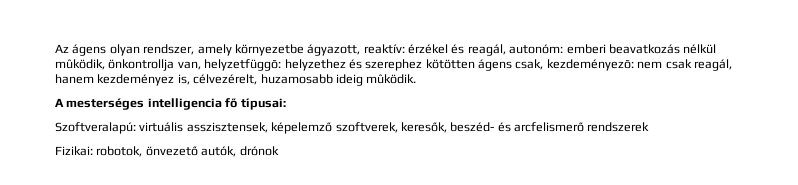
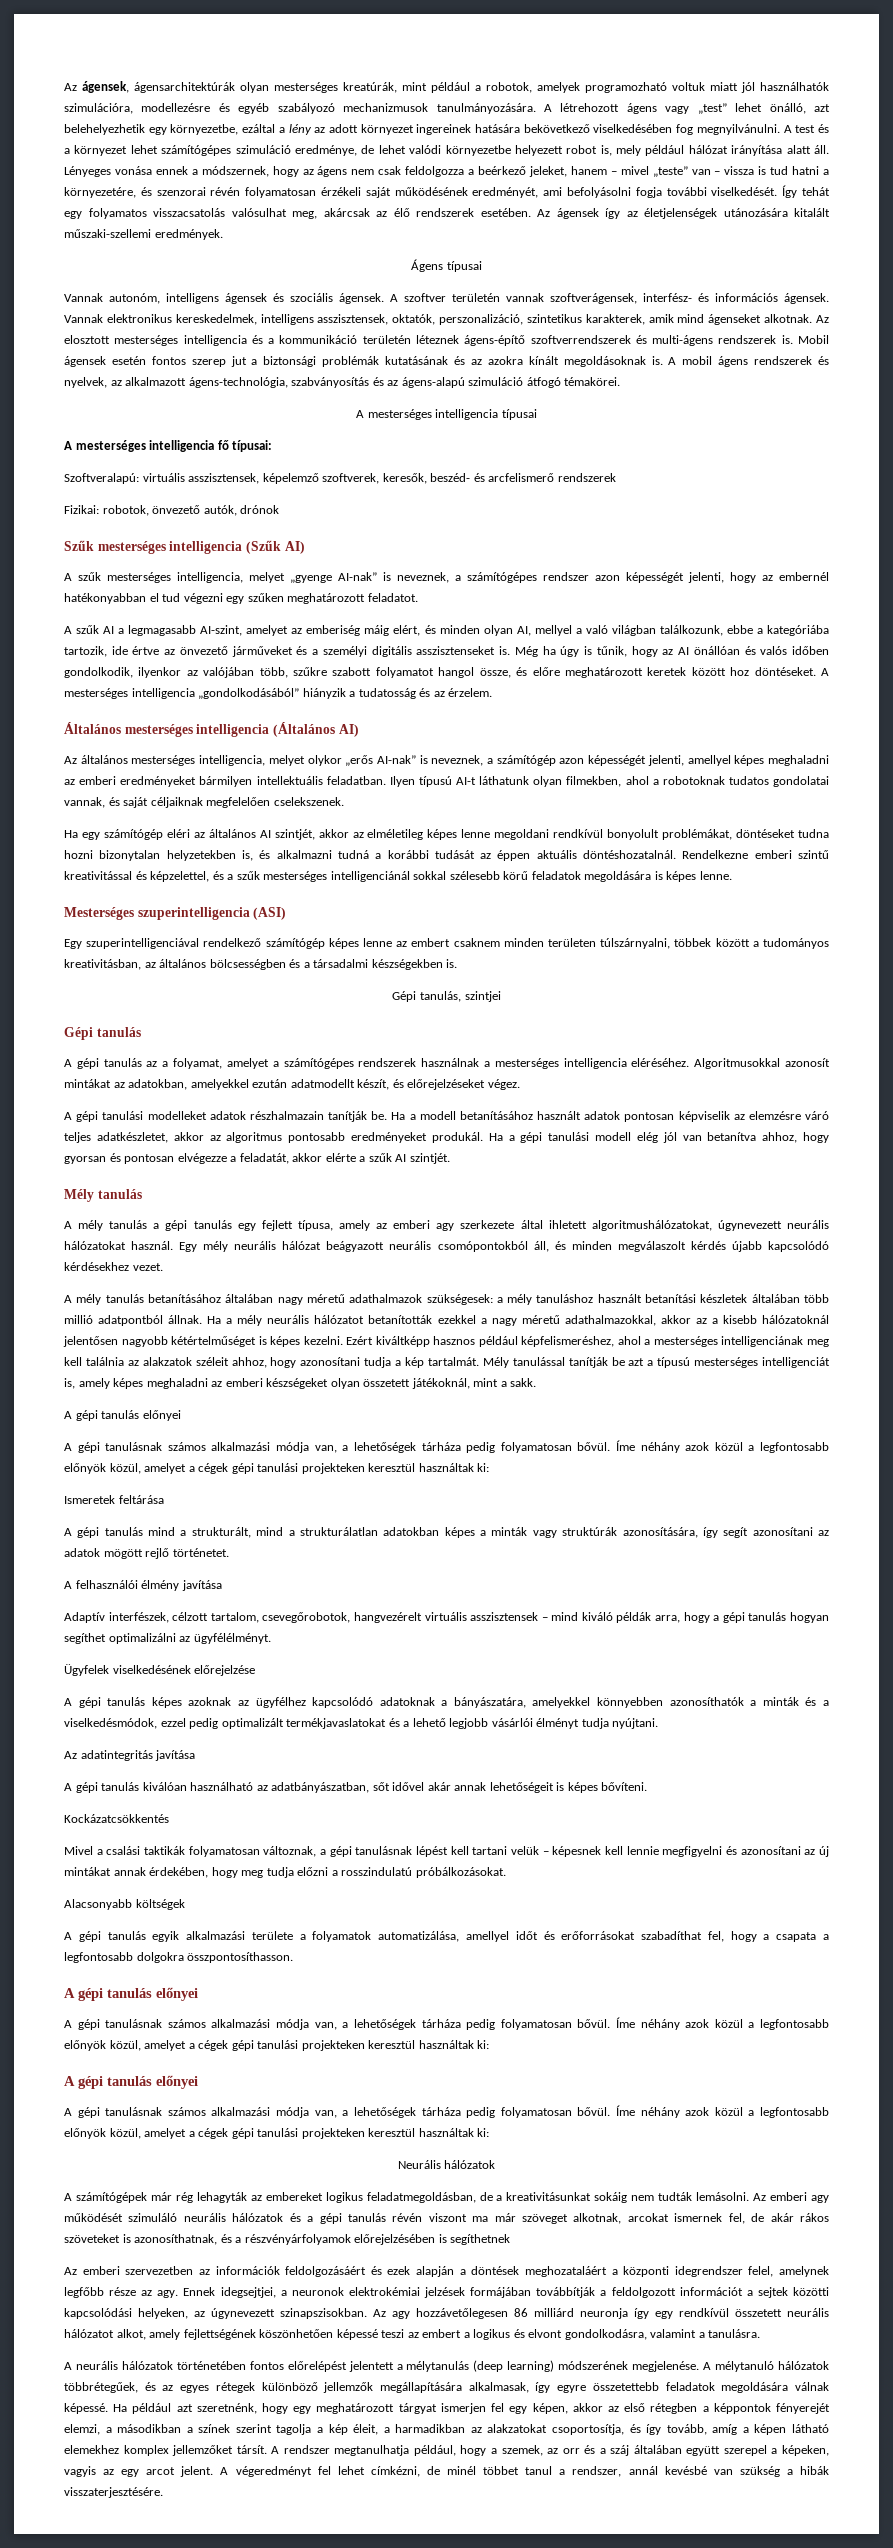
[55,44,717,56] [55,59,732,71] [55,74,417,86] Az ágens olyan rendszer, amely környezetbe ágyazott, reaktív: érzékel és reagál, autonóm: emberi beavatkozás nélkül mûködik, önkontrollja van, helyzetfüggõ: helyzethez és szerephez kötötten ágens csak, kezdeményezõ: nem csak reagál, hanem kezdeményez is, célvezérelt, huzamosabb ideig mûködik. -> [64,81,829,93] [64,103,831,114] [64,124,829,135] [64,145,830,156] [64,166,829,177] [64,185,830,198] [64,208,830,219] [64,229,223,240] [411,259,482,272] [64,293,829,304] [64,314,829,325] [64,335,830,346] [64,356,830,367] [64,377,621,388] [356,409,537,420] Az ágensek, ágensarchitektúrák olyan mesterséges kreatúrák, mint például a robotok, amelyek programozható voltuk miatt jól használhatók szimulációra, modellezésre és egyéb szabályozó mechanizmusok tanulmányozására. A létrehozott ágens vagy „test” lehet önálló, azt belehelyezhetik egy környezetbe, ezáltal a lény az adott környezet ingereinek hatására bekövetkező viselkedésében fog megnyilvánulni. A test és a környezet lehet számítógépes szimuláció eredménye, de lehet valódi környezetbe helyezett robot is, mely például hálózat irányítása alatt áll. Lényeges vonása ennek a módszernek, hogy az ágens nem csak feldolgozza a beérkező jeleket, hanem – mivel „teste” van – vissza is tud hatni a környezetére, és szenzorai révén folyamatosan érzékeli saját működésének eredményét, ami befolyásolni fogja további viselkedését. Így tehát egy folyamatos visszacsatolás valósulhat meg, akárcsak az élő rendszerek esetében. Az ágensek így az életjelenségek utánozására kitalált műszaki-szellemi eredmények. // Ágens típusai // Vannak autonóm, intelligens ágensek és szociális ágensek. A szoftver területén vannak szoftverágensek, interfész- és információs ágensek. Vannak elektronikus kereskedelmek, intelligens asszisztensek, oktatók, perszonalizáció, szintetikus karakterek, amik mind ágenseket alkotnak. Az elosztott mesterséges intelligencia és a kommunikáció területén léteznek ágens-építő szoftverrendszerek és multi-ágens rendszerek is. Mobil ágensek esetén fontos szerep jut a biztonsági problémák kutatásának és az azokra kínált megoldásoknak is. A mobil ágens rendszerek és nyelvek, az alkalmazott ágens-technológia, szabványosítás és az ágens-alapú szimuláció átfogó témakörei. // A mesterséges intelligencia típusai
(279, 151) none -> [64,540,305,554] [64,572,829,583] [64,593,418,604] [64,625,829,636] [64,646,830,657] [64,667,829,678] [64,688,493,699] [64,722,359,737] [64,755,830,766] [64,776,829,787] [64,797,344,808] [64,829,830,840] [64,850,829,861] [64,871,732,882] [64,907,287,920] [64,938,830,949] [64,959,458,970] [392,991,501,1002] [64,1027,141,1040] [64,1058,830,1069] [64,1079,520,1090] [64,1111,829,1122] [64,1132,830,1143] [64,1153,450,1164] [64,1189,142,1202] [64,1220,829,1231] [64,1241,830,1252] [64,1262,163,1271] [64,1294,829,1305] [64,1315,829,1326] [63,1336,829,1347] [64,1357,830,1368] [64,1378,537,1389] [64,1410,181,1421] [64,1440,829,1453] [64,1463,490,1474] [64,1495,164,1504] [64,1527,829,1538] [64,1548,229,1559] [64,1580,222,1591] [64,1612,830,1623] [64,1633,271,1644] [64,1664,256,1676] [64,1697,830,1708] [64,1718,659,1729] [64,1750,196,1761] [64,1782,648,1793] [64,1814,169,1823] [64,1846,829,1857] [64,1867,506,1878] [64,1899,185,1910] [64,1931,830,1942] [64,1952,294,1963] [64,1987,198,2001] [64,2017,829,2030] [64,2040,490,2051] [64,2075,198,2089] [64,2105,829,2118] [64,2128,490,2139] [397,2160,496,2169] [64,2192,830,2203] [64,2213,830,2224] [64,2234,511,2245] [64,2266,829,2277] [64,2287,830,2298] [64,2308,829,2319] [64,2329,761,2340] [64,2360,829,2372] [64,2382,829,2393] [64,2403,831,2414] [64,2424,829,2435] [64,2445,829,2456] [64,2466,829,2477] [64,2487,163,2498] // Szűk mesterséges intelligencia (Szűk AI) // A szűk mesterséges intelligencia, melyet „gyenge AI-nak” is neveznek, a számítógépes rendszer azon képességét jelenti, hogy az embernél hatékonyabban el tud végezni egy szűken meghatározott feladatot. // A szűk AI a legmagasabb AI-szint, amelyet az emberiség máig elért, és minden olyan AI, mellyel a való világban találkozunk, ebbe a kategóriába tartozik, ide értve az önvezető járműveket és a személyi digitális asszisztenseket is. Még ha úgy is tűnik, hogy az AI önállóan és valós időben gondolkodik, ilyenkor az valójában több, szűkre szabott folyamatot hangol össze, és előre meghatározott keretek között hoz döntéseket. A mesterséges intelligencia „gondolkodásából” hiányzik a tudatosság és az érzelem. // Általános mesterséges intelligencia (Általános AI) // Az általános mesterséges intelligencia, melyet olykor „erős AI-nak” is neveznek, a számítógép azon képességét jelenti, amellyel képes meghaladni az emberi eredményeket bármilyen intellektuális feladatban. Ilyen típusú AI-t láthatunk olyan filmekben, ahol a robotoknak tudatos gondolatai vannak, és saját céljaiknak megfelelően cselekszenek. // Ha egy számítógép eléri az általános AI szintjét, akkor az elméletileg képes lenne megoldani rendkívül bonyolult problémákat, döntéseket tudna hozni bizonytalan helyzetekben is, és alkalmazni tudná a korábbi tudását az éppen aktuális döntéshozatalnál. Rendelkezne emberi szintű kreativitással és képzelettel, és a szűk mesterséges intelligenciánál sokkal szélesebb körű feladatok megoldására is képes lenne. // Mesterséges szuperintelligencia (ASI) // Egy szuperintelligenciával rendelkező számítógép képes lenne az embert csaknem minden területen túlszárnyalni, többek között a tudományos kreativitásban, az általános bölcsességben és a társadalmi készségekben is. // Gépi tanulás, szintjei // Gépi tanulás // A gépi tanulás az a folyamat, amelyet a számítógépes rendszerek használnak a mesterséges intelligencia eléréséhez. Algoritmusokkal azonosít mintákat az adatokban, amelyekkel ezután adatmodellt készít, és előrejelzéseket végez. // A gépi tanulási modelleket adatok részhalmazain tanítják be. Ha a modell betanításához használt adatok pontosan képviselik az elemzésre váró teljes adatkészletet, akkor az algoritmus pontosabb eredményeket produkál. Ha a gépi tanulási modell elég jól van betanítva ahhoz, hogy gyorsan és pontosan elvégezze a feladatát, akkor elérte a szűk AI szintjét. // Mély tanulás // A mély tanulás a gépi tanulás egy fejlett típusa, amely az emberi agy szerkezete által ihletett algoritmushálózatokat, úgynevezett neurális hálózatokat használ. Egy mély neurális hálózat beágyazott neurális csomópontokból áll, és minden megválaszolt kérdés újabb kapcsolódó kérdésekhez vezet. // A mély tanulás betanításához általában nagy méretű adathalmazok szükségesek: a mély tanuláshoz használt betanítási készletek általában több millió adatpontból állnak. Ha a mély neurális hálózatot betanították ezekkel a nagy méretű adathalmazokkal, akkor az a kisebb hálózatoknál jelentősen nagyobb kétértelműséget is képes kezelni. Ezért kiváltképp hasznos például képfelismeréshez, ahol a mesterséges intelligenciának meg kell találnia az alakzatok széleit ahhoz, hogy azonosítani tudja a kép tartalmát. Mély tanulással tanítják be azt a típusú mesterséges intelligenciát is, amely képes meghaladni az emberi készségeket olyan összetett játékoknál, mint a sakk. // A gépi tanulás előnyei // A gépi tanulásnak számos alkalmazási módja van, a lehetőségek tárháza pedig folyamatosan bővül. Íme néhány azok közül a legfontosabb előnyök közül, amelyet a cégek gépi tanulási projekteken keresztül használtak ki: // Ismeretek feltárása // A gépi tanulás mind a strukturált, mind a strukturálatlan adatokban képes a minták vagy struktúrák azonosítására, így segít azonosítani az adatok mögött rejlő történetet. // A felhasználói élmény javítása // Adaptív interfészek, célzott tartalom, csevegőrobotok, hangvezérelt virtuális asszisztensek – mind kiváló példák arra, hogy a gépi tanulás hogyan segíthet optimalizálni az ügyfélélményt. // Ügyfelek viselkedésének előrejelzése // A gépi tanulás képes azoknak az ügyfélhez kapcsolódó adatoknak a bányászatára, amelyekkel könnyebben azonosíthatók a minták és a viselkedésmódok, ezzel pedig optimalizált termékjavaslatokat és a lehető legjobb vásárlói élményt tudja nyújtani. // Az adatintegritás javítása // A gépi tanulás kiválóan használható az adatbányászatban, sőt idővel akár annak lehetőségeit is képes bővíteni. // Kockázatcsökkentés // Mivel a csalási taktikák folyamatosan változnak, a gépi tanulásnak lépést kell tartani velük – képesnek kell lennie megfigyelni és azonosítani az új mintákat annak érdekében, hogy meg tudja előzni a rosszindulatú próbálkozásokat. // Alacsonyabb költségek // A gépi tanulás egyik alkalmazási területe a folyamatok automatizálása, amellyel időt és erőforrásokat szabadíthat fel, hogy a csapata a legfontosabb dolgokra összpontosíthasson. // A gépi tanulás előnyei // A gépi tanulásnak számos alkalmazási módja van, a lehetőségek tárháza pedig folyamatosan bővül. Íme néhány azok közül a legfontosabb előnyök közül, amelyet a cégek gépi tanulási projekteken keresztül használtak ki: // A gépi tanulás előnyei // A gépi tanulásnak számos alkalmazási módja van, a lehetőségek tárháza pedig folyamatosan bővül. Íme néhány azok közül a legfontosabb előnyök közül, amelyet a cégek gépi tanulási projekteken keresztül használtak ki: // Neurális hálózatok // A számítógépek már rég lehagyták az embereket logikus feladatmegoldásban, de a kreativitásunkat sokáig nem tudták lemásolni. Az emberi agy működését szimuláló neurális hálózatok és a gépi tanulás révén viszont ma már szöveget alkotnak, arcokat ismernek fel, de akár rákos szöveteket is azonosíthatnak, és a részvényárfolyamok előrejelzésében is segíthetnek // Az emberi szervezetben az információk feldolgozásáért és ezek alapján a döntések meghozataláért a központi idegrendszer felel, amelynek legfőbb része az agy. Ennek idegsejtjei, a neuronok elektrokémiai jelzések formájában továbbítják a feldolgozott információt a sejtek közötti kapcsolódási helyeken, az úgynevezett szinapszisokban. Az agy hozzávetőlegesen 86 milliárd neuronja így egy rendkívül összetett neurális hálózatot alkot, amely fejlettségének köszönhetően képessé teszi az embert a logikus és elvont gondolkodásra, valamint a tanulásra. // A neurális hálózatok történetében fontos előrelépést jelentett a mélytanulás (deep learning) módszerének megjelenése. A mélytanuló hálózatok többrétegűek, és az egyes rétegek különböző jellemzők megállapítására alkalmasak, így egyre összetettebb feladatok megoldására válnak képessé. Ha például azt szeretnénk, hogy egy meghatározott tárgyat ismerjen fel egy képen, akkor az első rétegben a képpontok fényerejét elemzi, a másodikban a színek szerint tagolja a kép éleit, a harmadikban az alakzatokat csoportosítja, és így tovább, amíg a képen látható elemekhez komplex jellemzőket társít. A rendszer megtanulhatja például, hogy a szemek, az orr és a száj általában együtt szerepel a képeken, vagyis az egy arcot jelent. A végeredményt fel lehet címkézni, de minél többet tanul a rendszer, annál kevésbé van szükség a hibák visszaterjesztésére.

